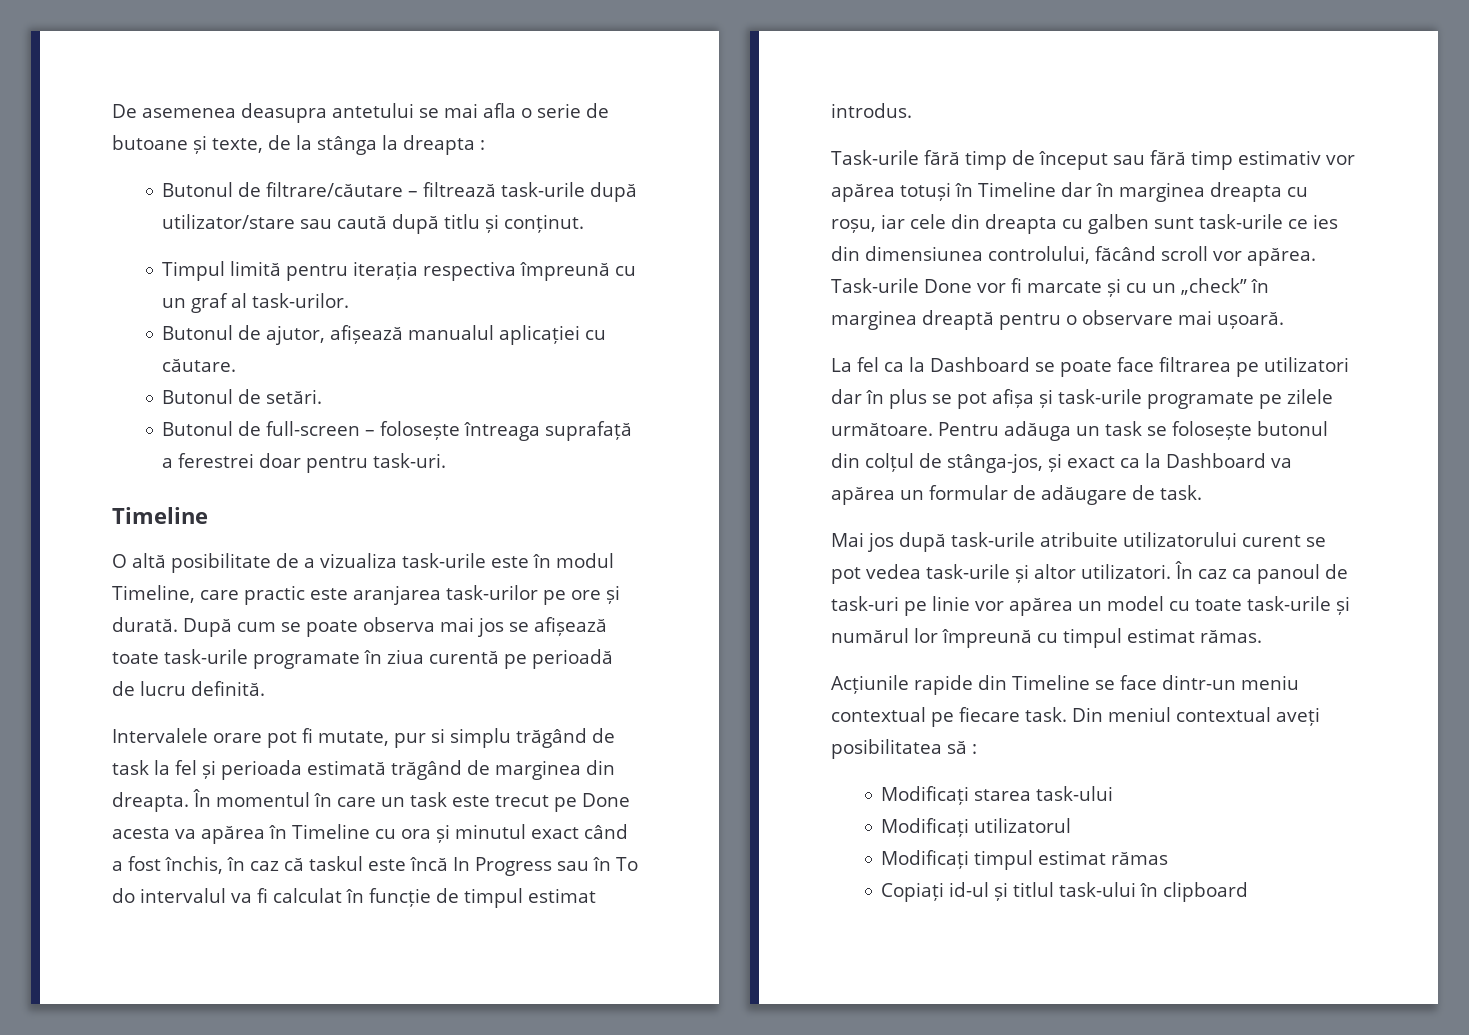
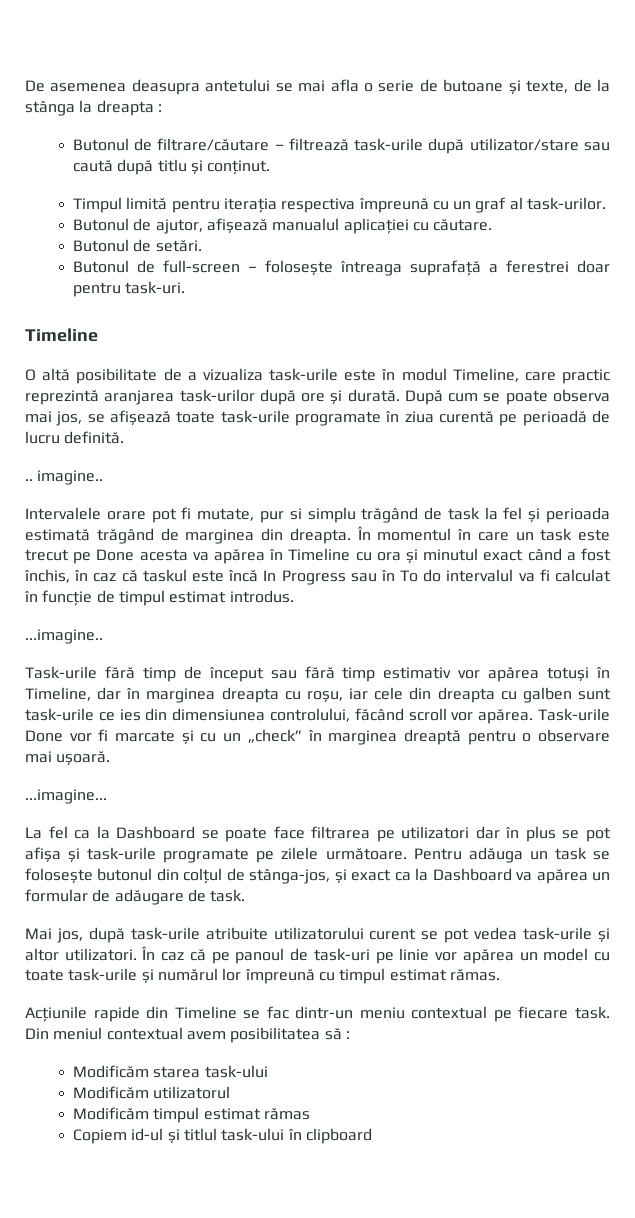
[310,588,348,600] este -> [25,390,99,405] reprezintă
[543,590,566,605] pe -> [259,389,296,405] după
[477,617,504,637] jos -> [56,411,83,426] jos,
(265, 688) none -> [25,470,104,485] // .. imagine..
(912, 110) none -> [25,629,103,644] // ...imagine..
[978,182,1056,197] Timeline -> [25,687,91,701] Timeline,
(1284, 320) none -> [25,789,107,804] // ...imagine...
[867,532,894,552] jos -> [56,928,83,943] jos,
[1232,569,1252,579] ca -> [189,949,230,964] că pe
[1120,675,1157,690] face -> [266,1006,289,1019] fac
[1276,707,1320,726] aveți -> [186,1031,226,1040] avem
[881,786,970,805] Modificați -> [72,1065,149,1078] Modificăm
[881,818,970,837] Modificați -> [72,1086,149,1099] Modificăm
[881,850,970,869] Modificați -> [72,1107,149,1120] Modificăm
[881,882,945,902] Copiați -> [72,1129,127,1144] Copiem

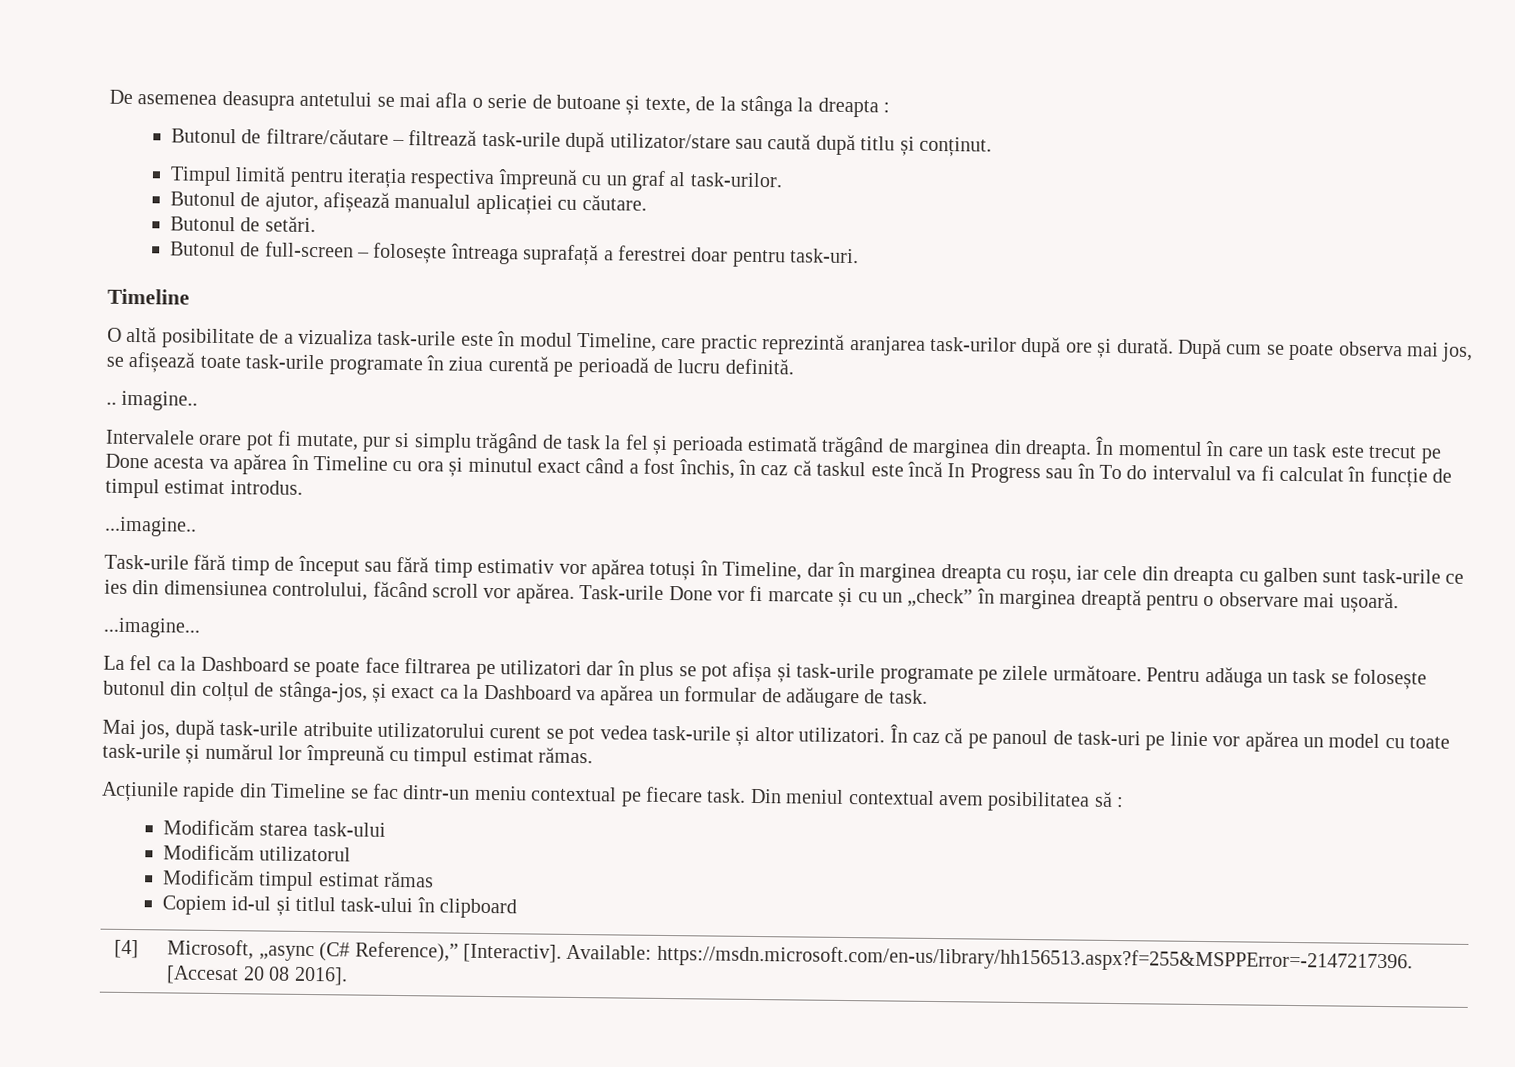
(372, 1136) none -> [114,939,140,959] [167,939,1413,974] [166,965,348,986] // [4] | Microsoft, „async (C# Reference),” [Interactiv]. Available: https://msdn.microsoft.com/en-us/library/hh156513.aspx?f=255&MSPPError=-2147217396. [Accesat 20 08 2016].

